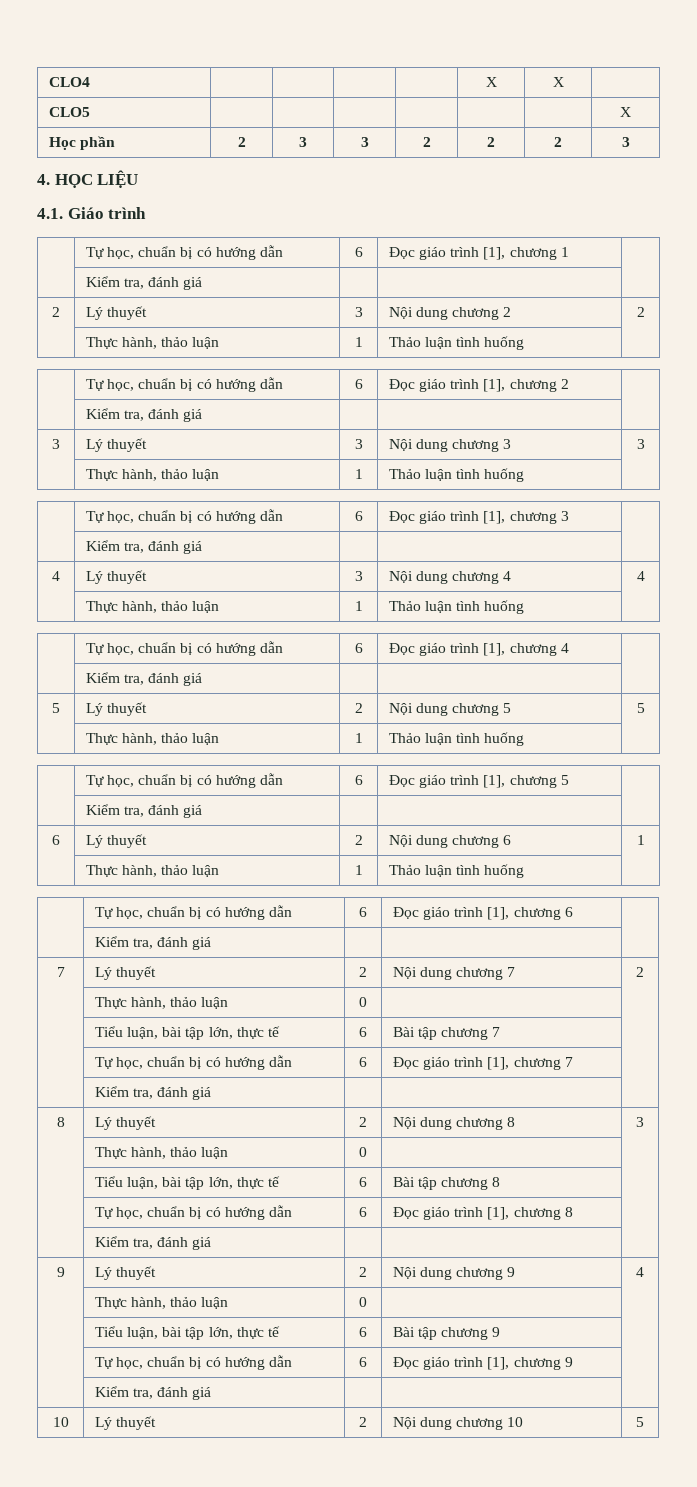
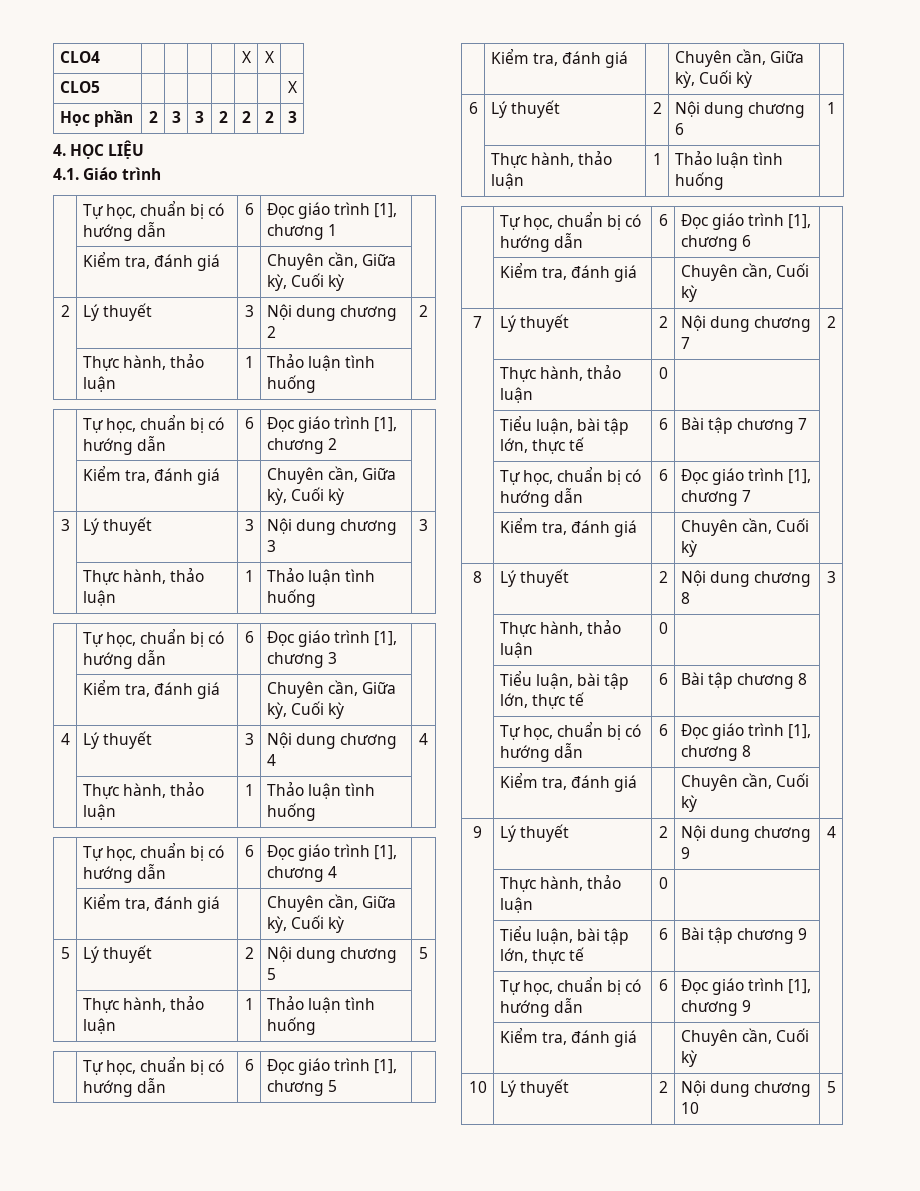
(203, 283) none -> [266,252,396,270] [266,273,344,291] Chuyên cần, Giữa kỳ, Cuối kỳ
(203, 415) none -> [266,466,396,484] [266,487,344,505] Chuyên cần, Giữa kỳ, Cuối kỳ
(203, 547) none -> [266,680,396,698] [266,701,344,719] Chuyên cần, Giữa kỳ, Cuối kỳ
(203, 679) none -> [266,894,396,912] [266,915,344,933] Chuyên cần, Giữa kỳ, Cuối kỳ
(203, 811) none -> [674,49,804,67] [674,70,752,88] Chuyên cần, Giữa kỳ, Cuối kỳ
(212, 943) none -> [680,263,809,281] [680,285,697,302] Chuyên cần, Cuối kỳ
(212, 1093) none -> [680,518,809,536] [680,540,697,557] Chuyên cần, Cuối kỳ
(212, 1243) none -> [680,773,809,791] [680,795,697,812] Chuyên cần, Cuối kỳ
(212, 1393) none -> [680,1028,809,1046] [680,1050,697,1067] Chuyên cần, Cuối kỳ

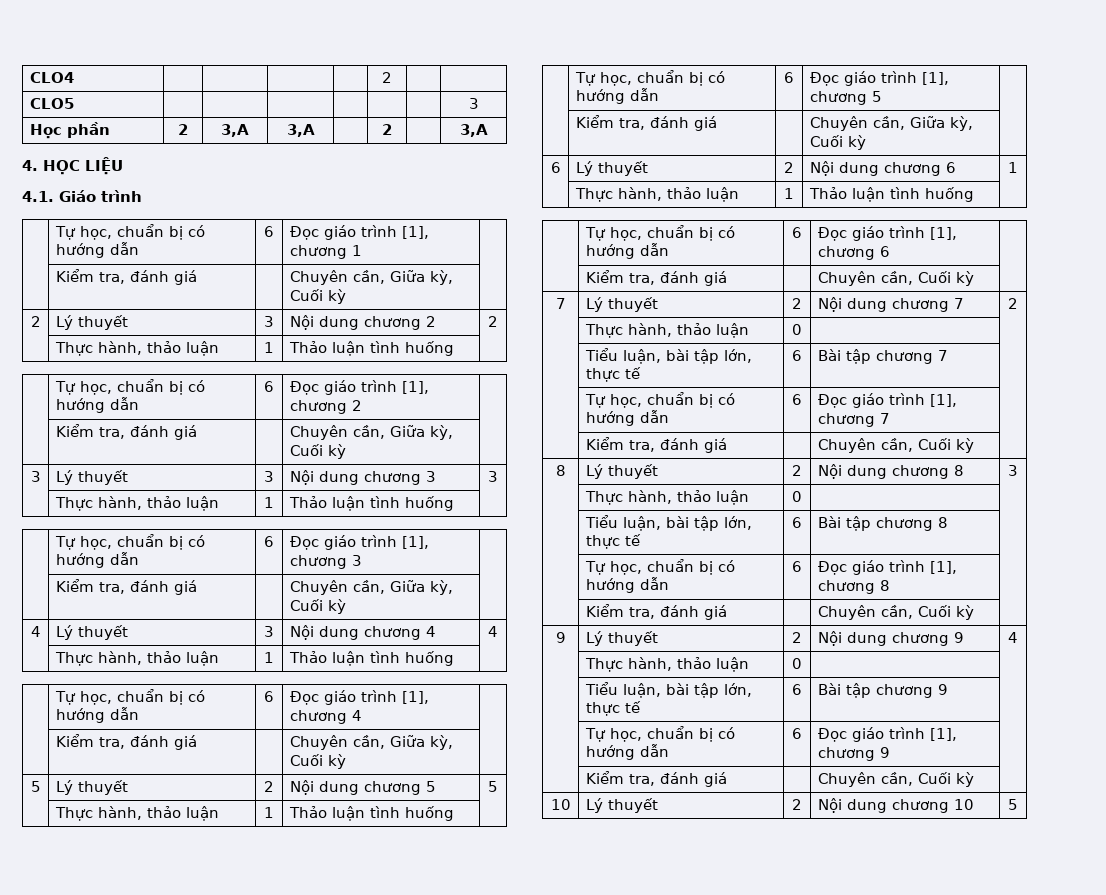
[241,51,252,63] [264,51,275,63] X | X -> [382,72,392,83] 2 |
[287,81,298,93] X -> [468,98,479,109] 3
[171,111,181,123] [195,111,204,123] [218,111,228,123] [241,111,251,123] [264,111,274,123] [287,111,297,123] 3 | 3 | 2 | 2 | 2 | 3 -> [221,124,249,137] [286,124,315,137] [382,124,392,135] [459,124,488,137] 3,A | 3,A | | 2 | | 3,A

